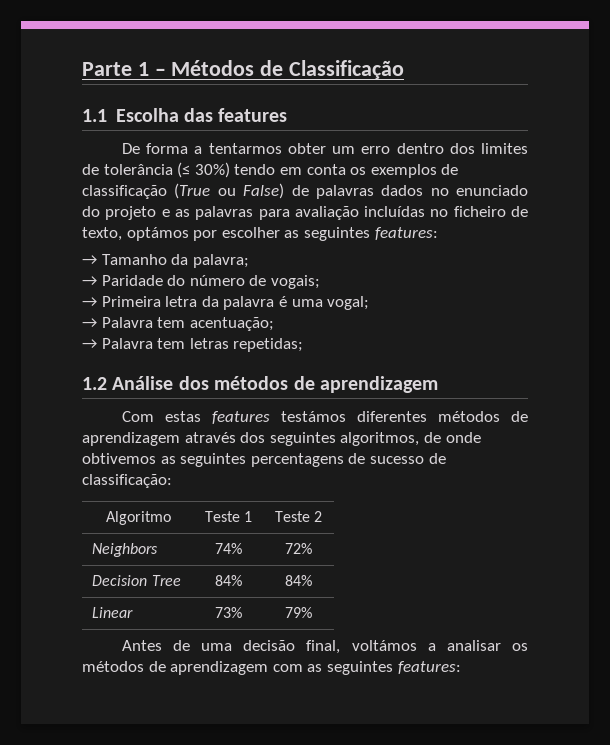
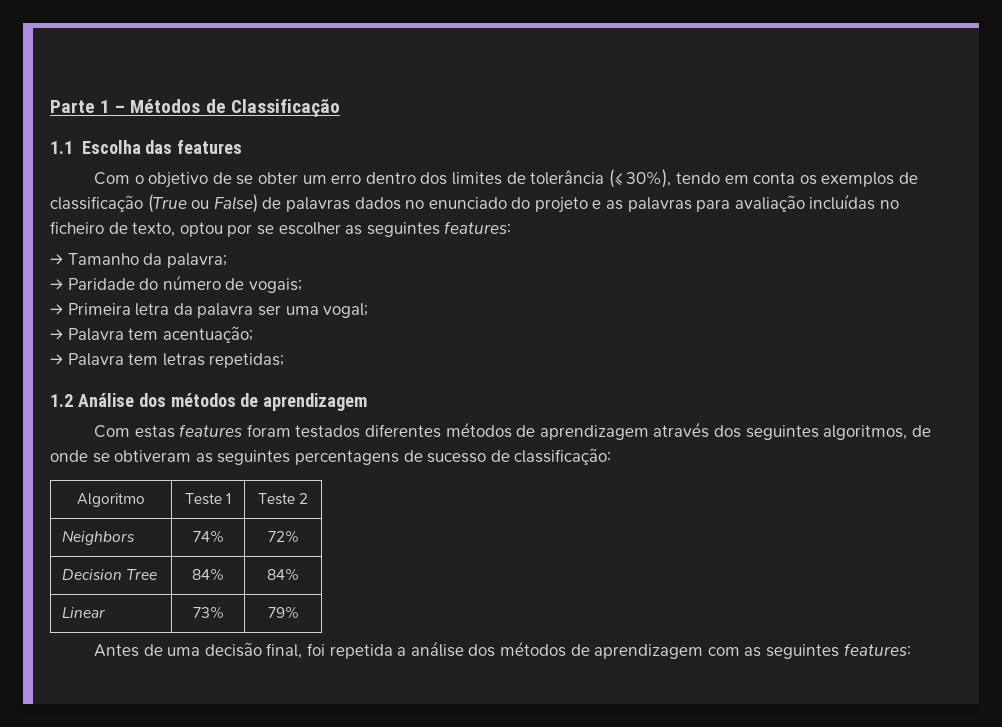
[121,143,282,154] De forma a tentarmos -> [94,172,254,188] Com o objetivo de se
[194,162,230,178] 30%) -> [626,169,672,188] 30%),
[126,227,218,241] optámos por -> [179,222,274,237] optou por se
[278,296,287,307] é -> [257,305,281,316] ser
[280,411,346,422] testámos -> [246,424,361,438] foram testados
[82,453,156,464] obtivemos -> [92,450,192,463] se obtiveram
[351,640,528,651] voltámos a analisar os -> [307,641,496,659] foi repetida a análise dos

